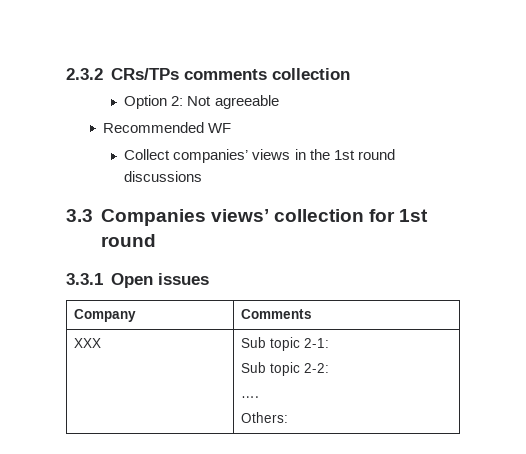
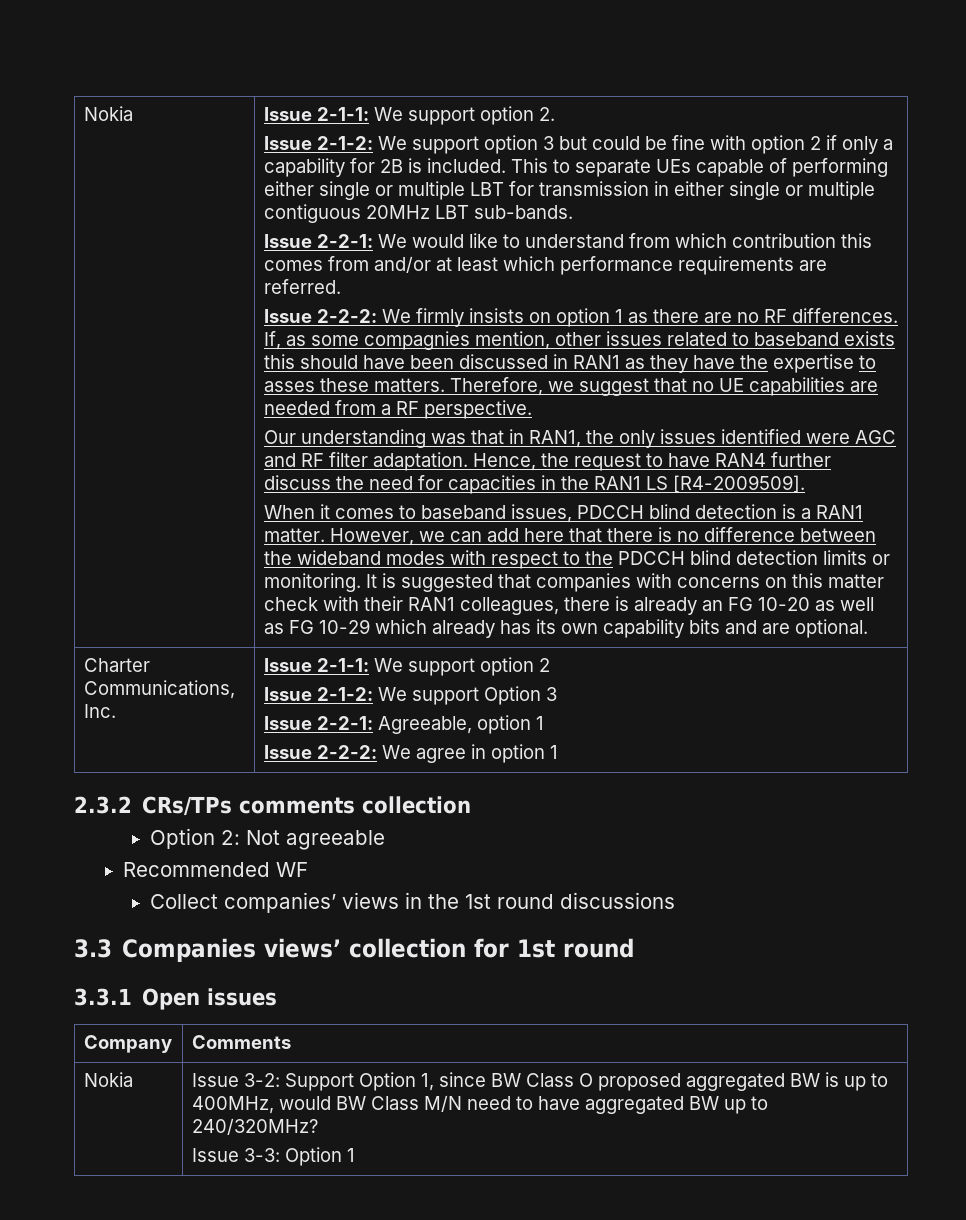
(66, 74) none -> [83,106,133,121] [263,106,555,125] [263,135,893,154] [263,158,888,177] [263,181,875,200] [263,204,573,223] [263,233,872,248] [263,256,827,275] [263,279,341,294] [263,308,898,327] [263,331,895,350] [263,354,876,373] [263,377,878,396] [263,400,532,419] [263,429,896,448] [263,452,831,471] [263,475,805,494] [263,504,863,523] [263,527,876,546] [263,550,890,569] [263,573,884,592] [263,596,874,615] [263,619,868,638] [83,658,150,672] [83,680,235,699] [83,704,116,718] [263,657,550,676] [263,686,557,705] [263,715,544,734] [263,744,558,763] Nokia | Issue 2-1-1: We support option 2. // Issue 2-1-2: We support option 3 but could be fine with option 2 if only a capability for 2B is included. This to separate UEs capable of performing either single or multiple LBT for transmission in either single or multiple contiguous 20MHz LBT sub-bands. // Issue 2-2-1: We would like to understand from which contribution this comes from and/or at least which performance requirements are referred. // Issue 2-2-2: We firmly insists on option 1 as there are no RF differences. If, as some compagnies mention, other issues related to baseband exists this should have been discussed in RAN1 as they have the expertise to asses these matters. Therefore, we suggest that no UE capabilities are needed from a RF perspective. // Our understanding was that in RAN1, the only issues identified were AGC and RF filter adaptation. Hence, the request to have RAN4 further discuss the need for capacities in the RAN1 LS [R4-2009509]. // When it comes to baseband issues, PDCCH blind detection is a RAN1 matter. However, we can add here that there is no difference between the wideband modes with respect to the PDCCH blind detection limits or monitoring. It is suggested that companies with concerns on this matter check with their RAN1 colleagues, there is already an FG 10-20 as well as FG 10-29 which already has its own capability bits and are optional. // Charter Communications, Inc. | Issue 2-1-1: We support option 2 // Issue 2-1-2: We support Option 3 // Issue 2-2-1: Agreeable, option 1 // Issue 2-2-2: We agree in option 1 //
[73,338,101,348] [240,337,329,351] [240,362,329,376] [240,396,259,398] [240,412,288,423] XXX | Sub topic 2-1: // Sub topic 2-2: // …. // Others: -> [83,1072,133,1087] [191,1072,888,1091] [191,1095,768,1114] [191,1118,318,1135] [191,1147,355,1166] Nokia | Issue 3-2: Support Option 1, since BW Class O proposed aggregated BW is up to 400MHz, would BW Class M/N need to have aggregated BW up to 240/320MHz? // Issue 3-3: Option 1

